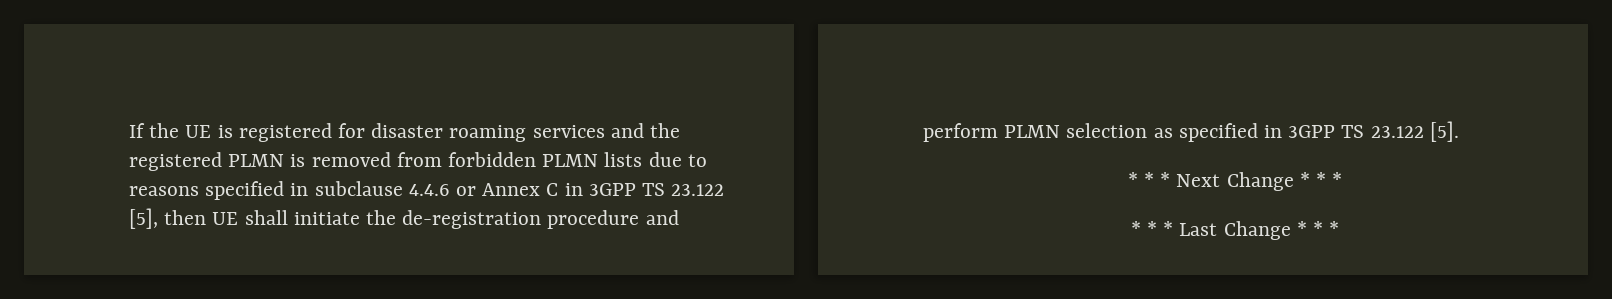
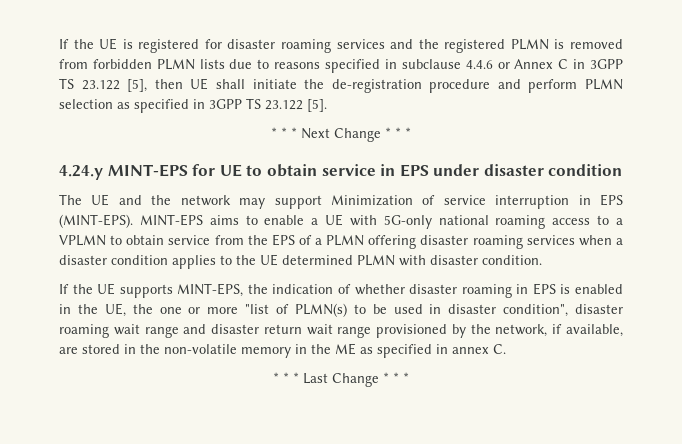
(1343, 179) none -> [59,164,623,180] [59,194,623,209] [59,214,623,229] [59,234,623,249] [59,254,542,269] [59,283,623,298] [59,303,623,317] [59,324,623,338] [59,343,506,358] // 4.24.y MINT-EPS for UE to obtain service in EPS under disaster condition // The UE and the network may support Minimization of service interruption in EPS (MINT-EPS). MINT-EPS aims to enable a UE with 5G-only national roaming access to a VPLMN to obtain service from the EPS of a PLMN offering disaster roaming services when a disaster condition applies to the UE determined PLMN with disaster condition. // If the UE supports MINT-EPS, the indication of whether disaster roaming in EPS is enabled in the UE, the one or more "list of PLMN(s) to be used in disaster condition", disaster roaming wait range and disaster return wait range provisioned by the network, if available, are stored in the non-volatile memory in the ME as specified in annex C.

